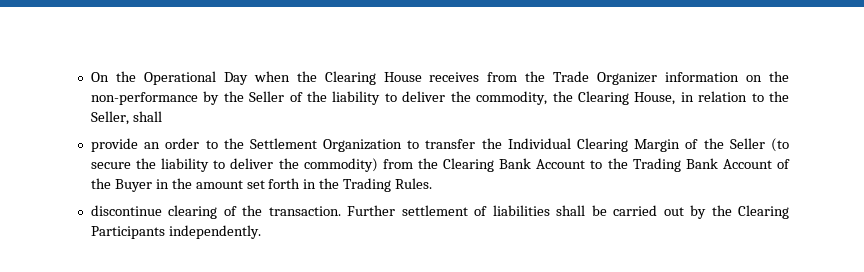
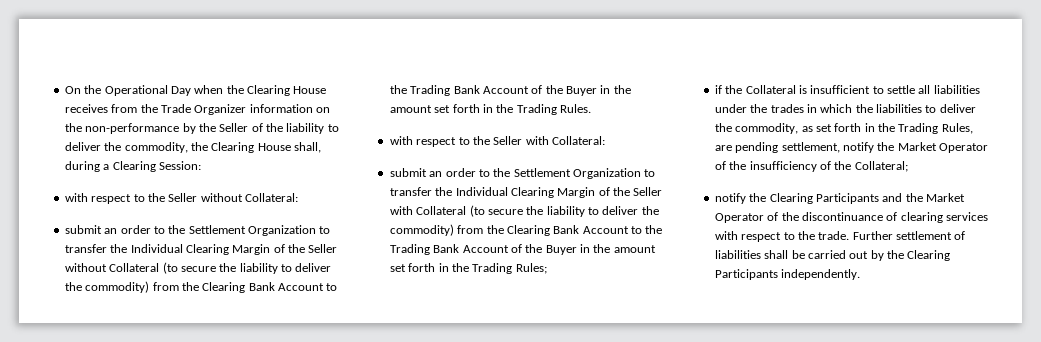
[634,91,789,105] [90,111,162,125] [90,138,138,152] House, in relation to the Seller, shall // provide -> [257,142,321,153] [64,161,201,172] [64,193,298,204] [64,225,102,234] House shall, during a Clearing Session: // with respect to the Seller without Collateral: // submit
(765, 143) none -> [64,263,160,272] without Collateral
[90,205,341,219] discontinue clearing of the transaction. -> [389,136,605,147] [389,168,656,179] [389,187,663,198] [389,205,659,217] [389,224,663,236] [389,244,656,255] [389,263,547,274] [714,85,980,94] [714,104,976,113] [714,123,973,134] [714,142,988,153] [714,161,908,172] [714,193,965,204] [714,212,988,223] [714,231,850,242] with respect to the Seller with Collateral: // submit an order to the Settlement Organization to transfer the Individual Clearing Margin of the Seller with Collateral (to secure the liability to deliver the commodity) from the Clearing Bank Account to the Trading Bank Account of the Buyer in the amount set forth in the Trading Rules; // if the Collateral is insufficient to settle all liabilities under the trades in which the liabilities to deliver the commodity, as set forth in the Trading Rules, are pending settlement, notify the Market Operator of the insufficiency of the Collateral; // notify the Clearing Participants and the Market Operator of the discontinuance of clearing services with respect to the trade.

